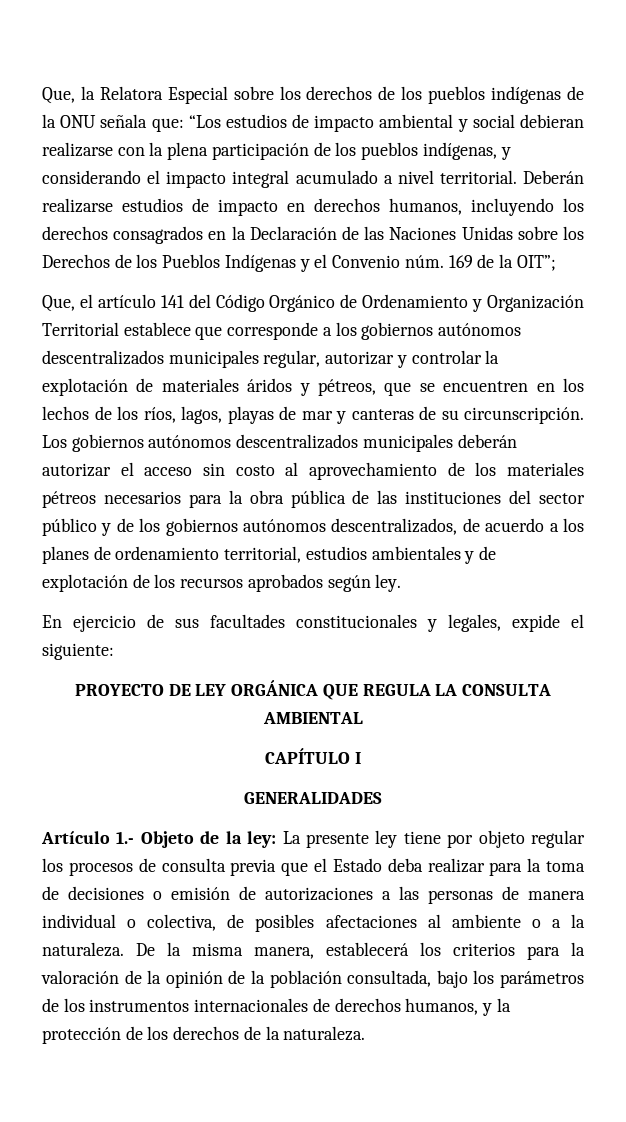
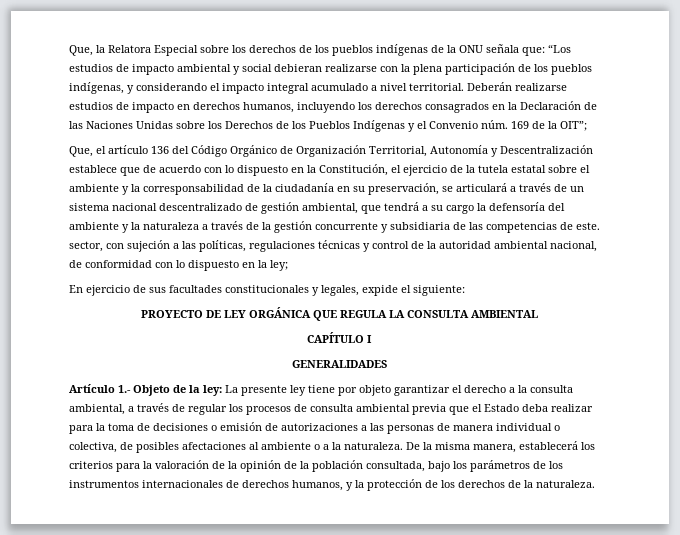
[160,295,184,308] 141 -> [151,146,169,154] 136
[362,294,584,312] [42,322,522,340] [42,350,500,368] [42,378,584,396] [42,406,584,424] [42,434,517,452] [42,462,584,480] [42,490,585,508] [42,518,584,536] [42,546,497,564] [42,574,402,592] Ordenamiento y Organización Territorial establece que corresponde a los gobiernos autónomos descentralizados municipales regular, autorizar y controlar la explotación de materiales áridos y pétreos, que se encuentren en los lechos de los ríos, lagos, playas de mar y canteras de su circunscripción. Los gobiernos autónomos descentralizados municipales deberán autorizar el acceso sin costo al aprovechamiento de los materiales pétreos necesarios para la obra pública de las instituciones del sector público y de los gobiernos autónomos descentralizados, de acuerdo a los planes de ordenamiento territorial, estudios ambientales y de explotación de los recursos aprobados según ley. -> [296,145,593,157] [69,164,590,176] [69,183,584,195] [69,202,565,214] [69,221,600,233] [69,240,597,252] [69,260,288,271] Organización Territorial, Autonomía y Descentralización establece que de acuerdo con lo dispuesto en la Constitución, el ejercicio de la tutela estatal sobre el ambiente y la corresponsabilidad de la ciudadanía en su preservación, se articulará a través de un sistema nacional descentralizado de gestión ambiental, que tendrá a su cargo la defensoría del ambiente y la naturaleza a través de la gestión concurrente y subsidiaria de las competencias de este. sector, con sujeción a las políticas, regulaciones técnicas y control de la autoridad ambiental nacional, de conformidad con lo dispuesto en la ley;
(525, 839) none -> [394,385,573,396] [69,403,185,415] garantizar el derecho a la consulta ambiental, a través de
(226, 865) none -> [356,404,410,412] ambiental

